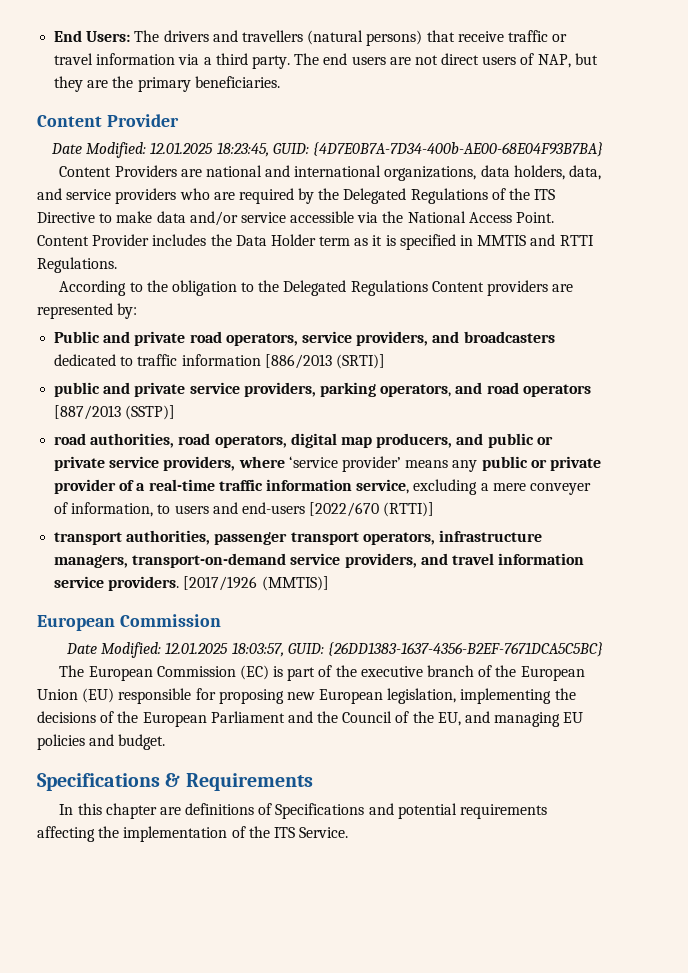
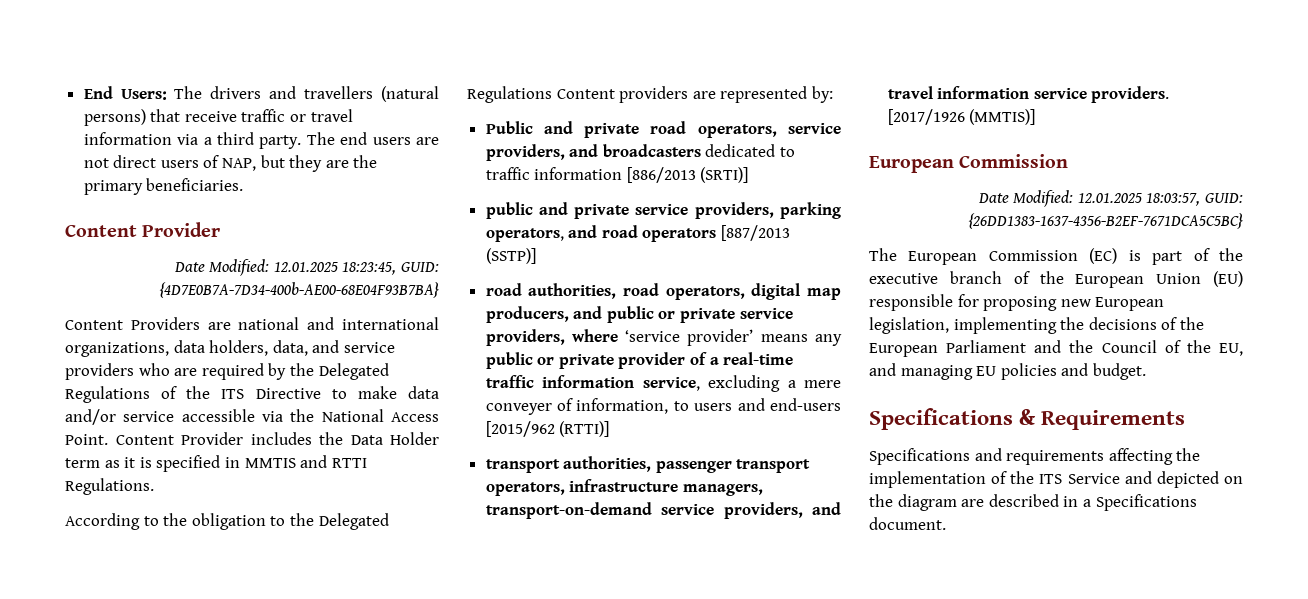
[309,502,380,517] [2022/670 -> [485,421,555,437] [2015/962
[59,803,273,819] In this chapter are definitions of -> (1186, 420) none
[397,803,457,819] potential -> (1002, 454) none
[299,827,349,838] Service. -> [1067,471,1243,488] [869,494,1197,511] [869,517,946,530] Service and depicted on the diagram are described in a Specifications document.

